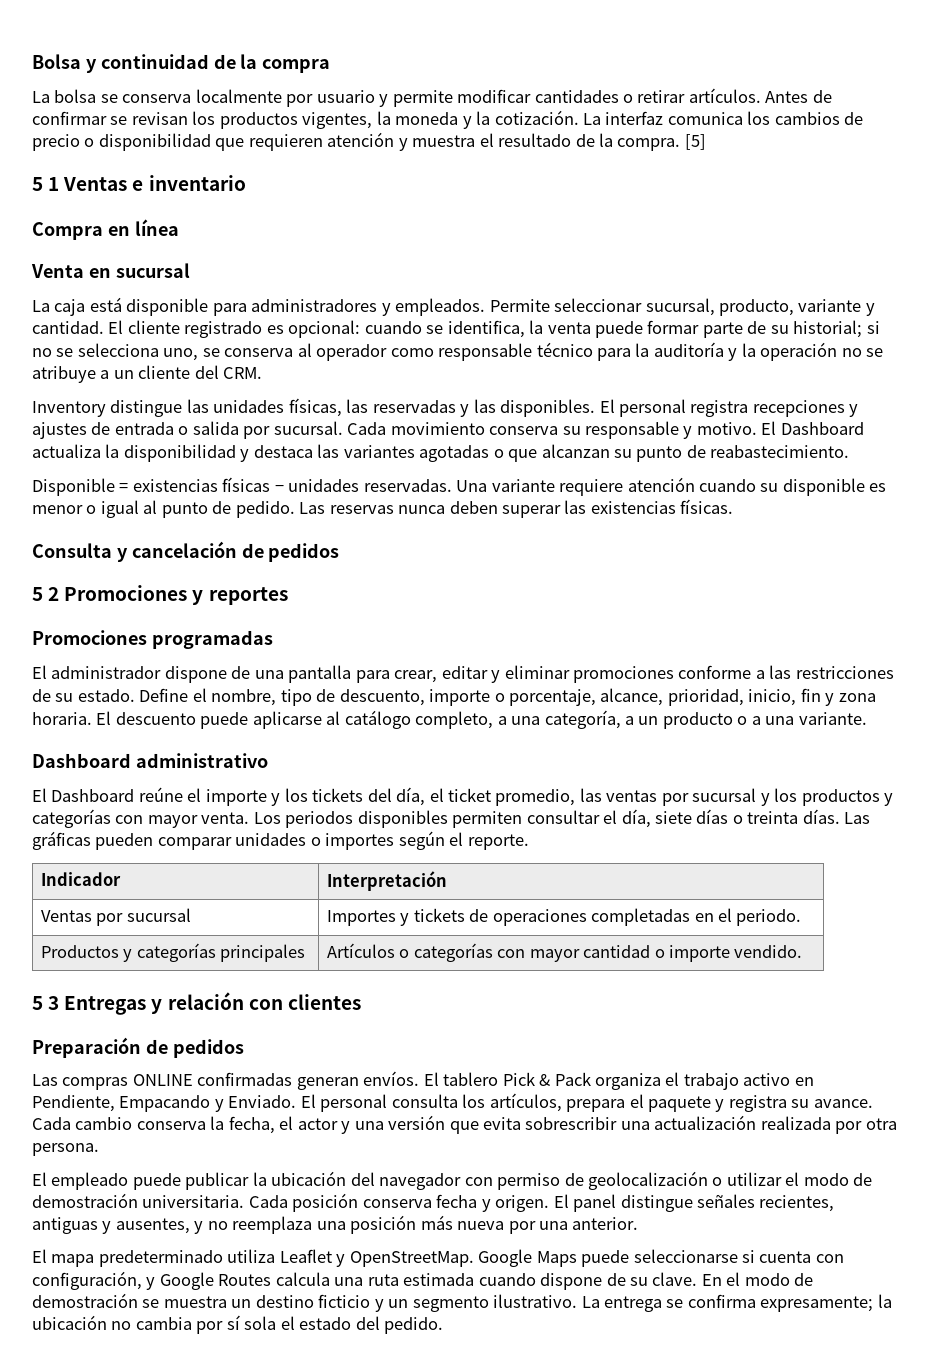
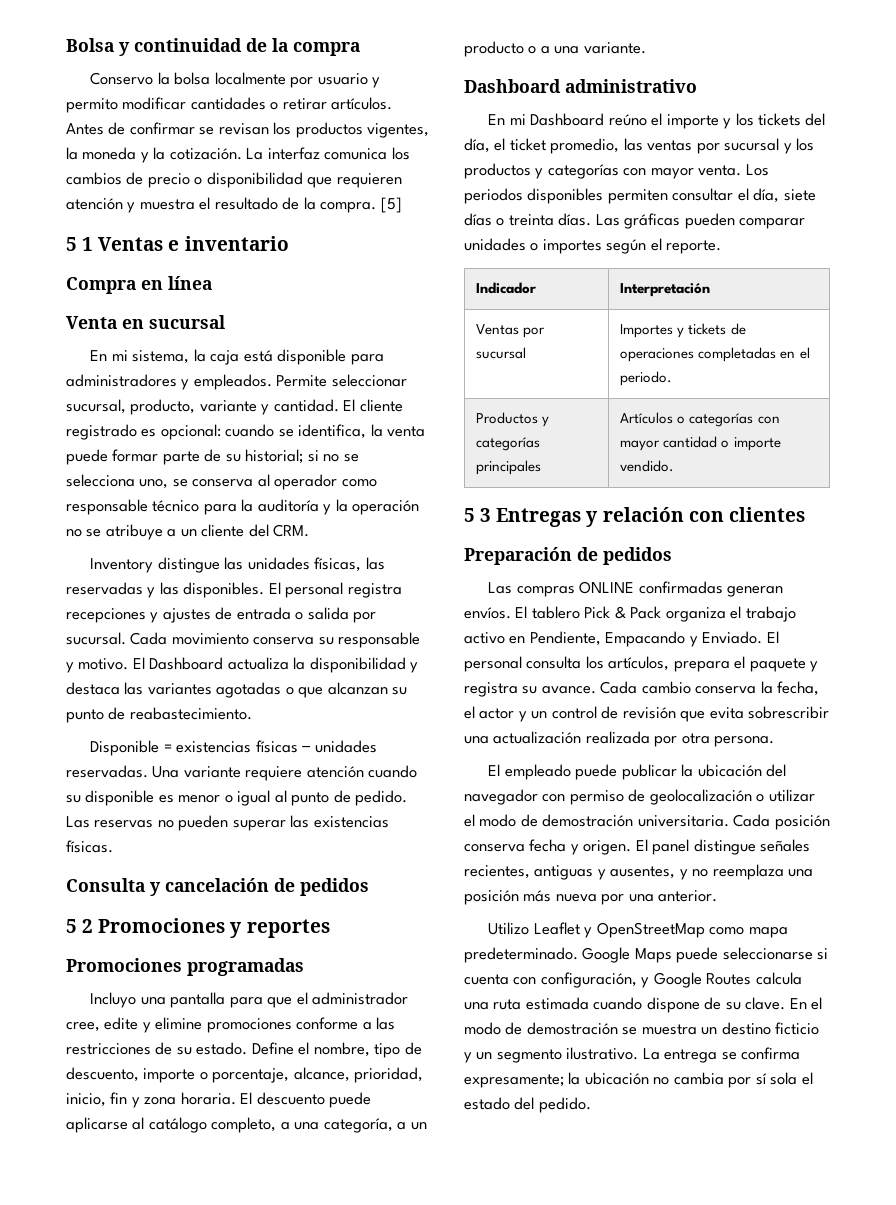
[32,89,192,103] La bolsa se conserva -> [90,72,211,85] Conservo la bolsa
[392,90,453,107] permite -> [66,98,118,113] permito
[32,300,50,312] La -> [90,349,206,364] En mi sistema, la
[398,501,498,514] nunca deben -> [157,815,229,831] no pueden
[32,665,570,683] El administrador dispone de una pantalla para crear, editar y eliminar -> [90,992,409,1008] [66,1017,203,1033] Incluyo una pantalla para que el administrador cree, edite y elimine
[32,787,183,802] El Dashboard reúne -> [488,113,647,126] En mi Dashboard reúno
[354,1115,446,1130] una versión -> [531,706,676,719] un control de revisión
[32,1249,474,1267] El mapa predeterminado utiliza Leaflet y OpenStreetMap. -> [488,922,788,938] [464,947,578,963] Utilizo Leaflet y OpenStreetMap como mapa predeterminado.

